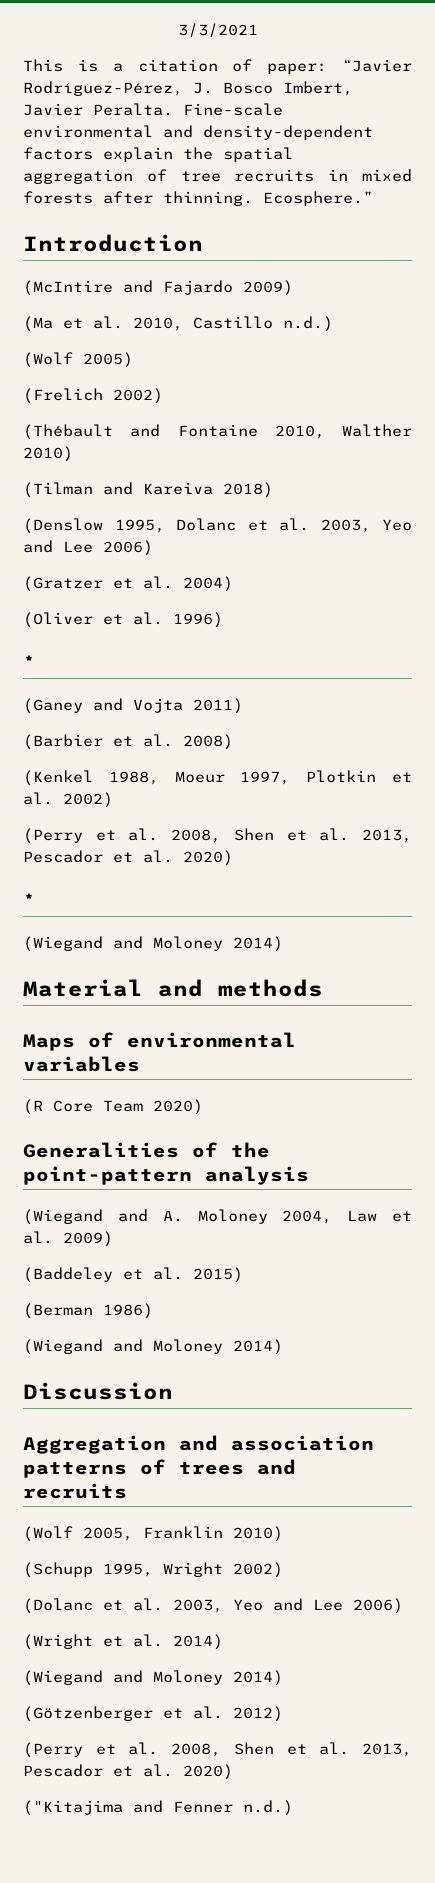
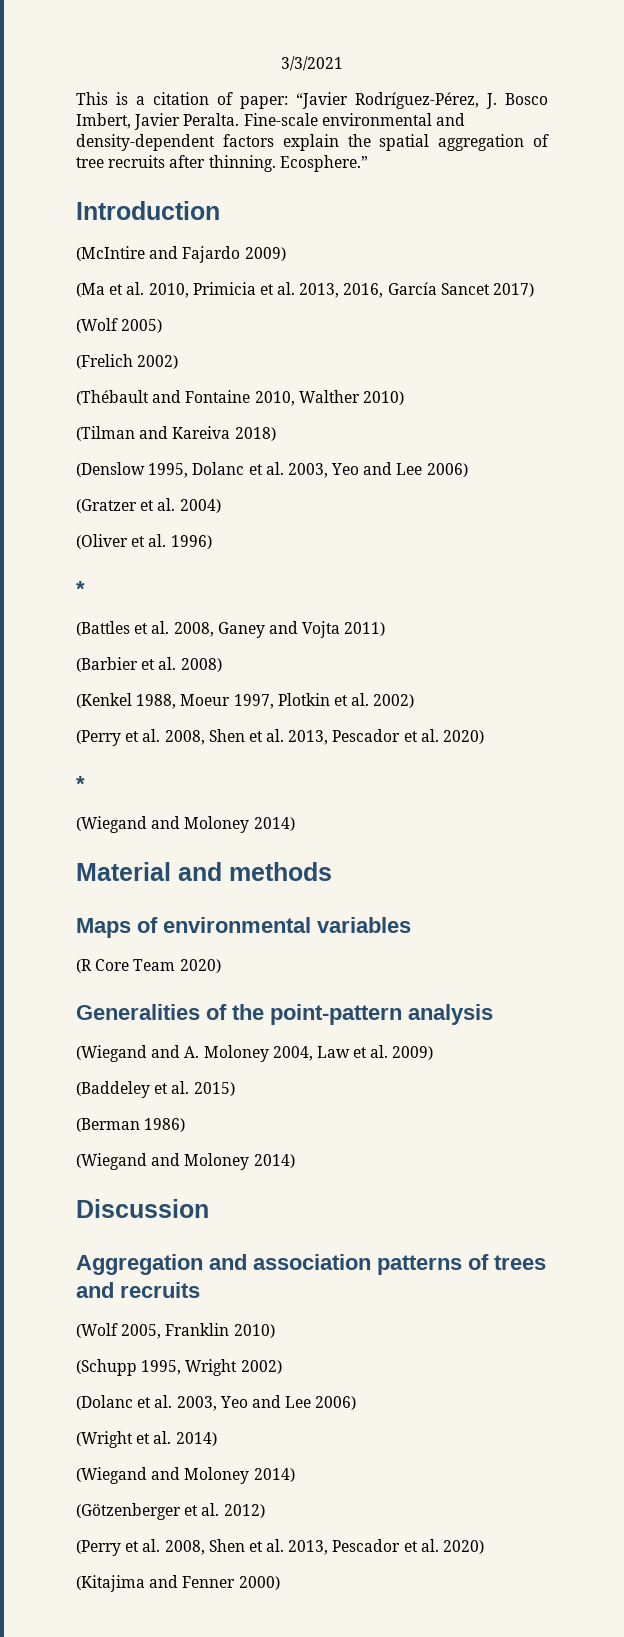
[328,169,413,182] [23,191,93,204] in mixed forests -> (166, 161) none
[193,316,333,332] Castillo n.d.) -> [192,282,535,298] Primicia et al. 2013, 2016, García Sancet 2017)
[23,698,83,714] (Ganey -> [76,621,265,638] (Battles et al. 2008, Ganey
[23,1800,123,1816] ("Kitajima -> [76,1575,145,1592] (Kitajima
[243,1800,293,1816] n.d.) -> [238,1576,280,1590] 2000)

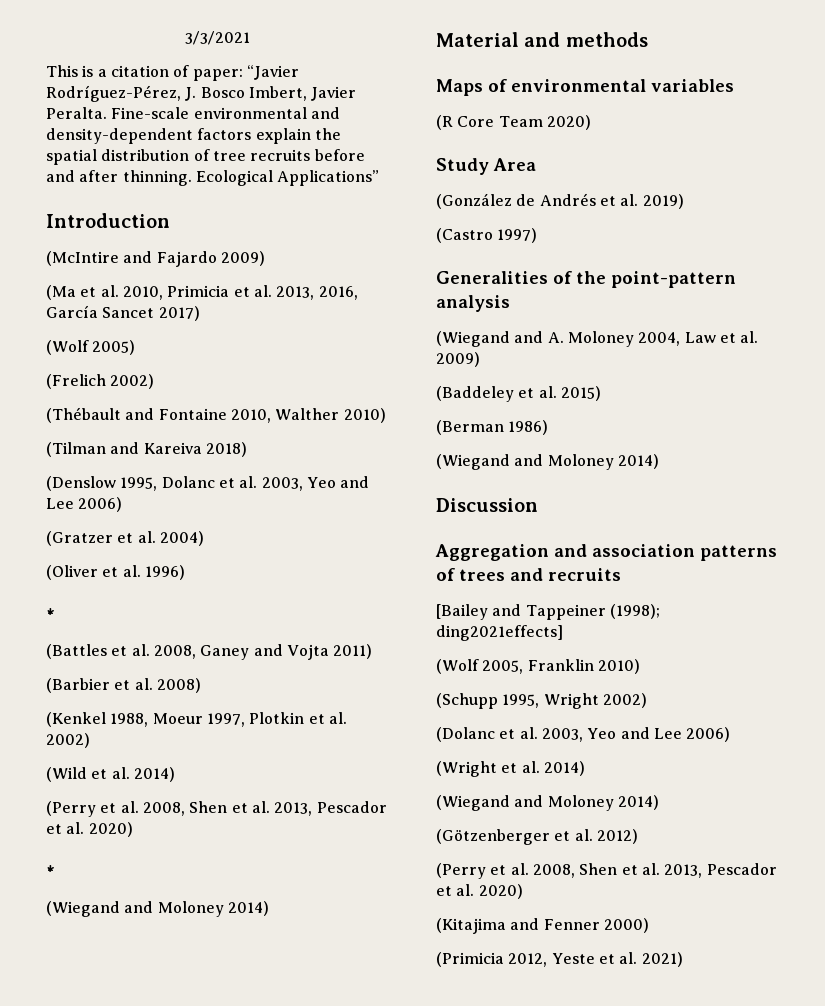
[438,134,525,151] aggregation -> [101,149,190,161] distribution
[169,155,368,172] after thinning. Ecosphere.” -> [314,149,365,161] [46,170,380,186] before and after thinning. Ecological Applications”
(415, 701) none -> [46,767,175,782] // (Wild et al. 2014)
(221, 966) none -> [436,158,536,175] [436,193,684,209] [436,228,538,243] // Study Area // (González de Andrés et al. 2019) // (Castro 1997)
(200, 1290) none -> [436,604,660,620] [436,625,563,641] // [Bailey and Tappeiner (1998); ding2021effects]
(280, 1583) none -> [436,952,683,967] // (Primicia 2012, Yeste et al. 2021)

